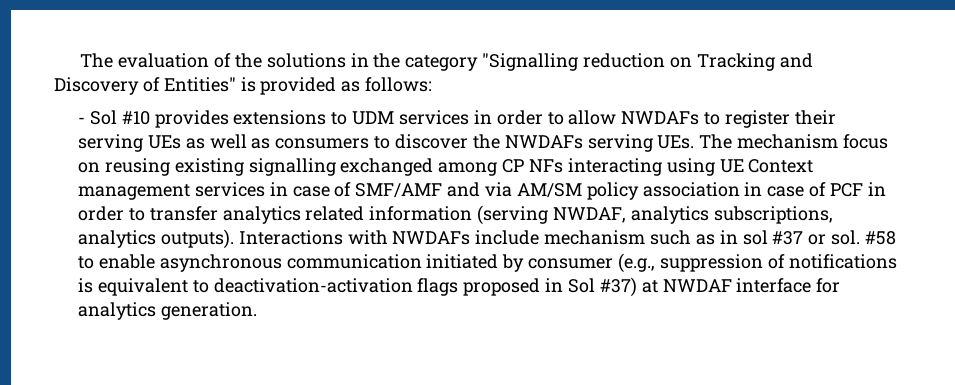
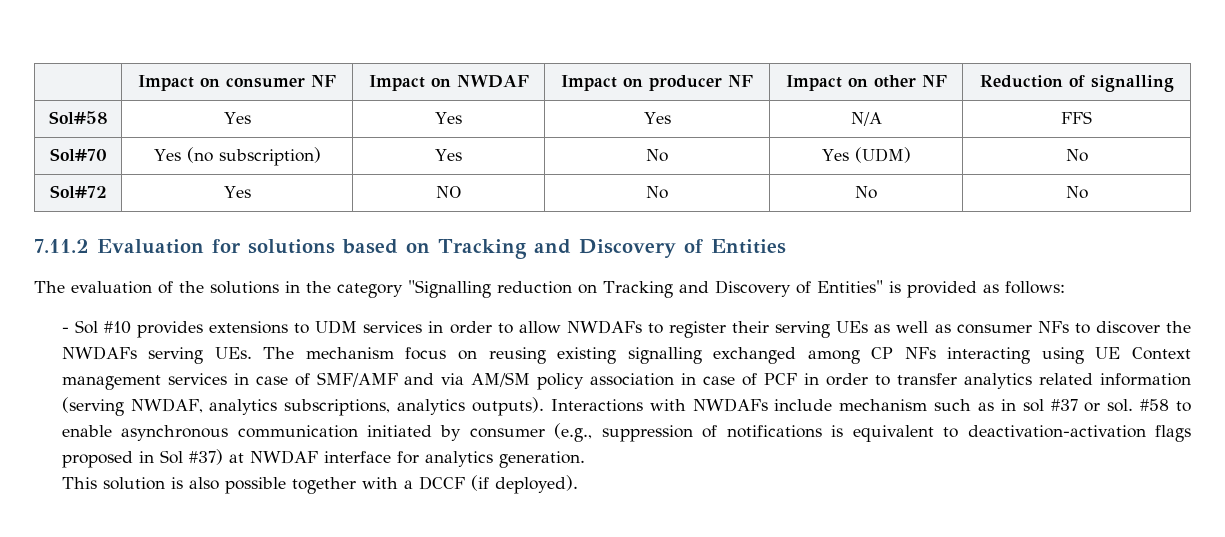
(80, 60) none -> [138,75,336,91] [368,75,529,91] [561,75,753,91] [785,75,947,91] [979,75,1174,92] [48,111,108,124] [223,112,251,124] [435,112,463,124] [643,112,671,124] [850,112,882,126] [1061,111,1092,124] [49,148,107,161] [153,147,321,166] [435,149,463,161] [646,149,668,162] [821,147,911,163] [1065,149,1088,162] [49,185,107,198] [223,186,251,198] [435,186,462,198] [646,186,668,199] [855,186,877,199] [1065,186,1088,199] [34,239,786,259] | Impact on consumer NF | Impact on NWDAF | Impact on producer NF | Impact on other NF | Reduction of signalling // Sol#58 | Yes | Yes | Yes | N/A | FFS // Sol#70 | Yes (no subscription) | Yes | No | Yes (UDM) | No // Sol#72 | Yes | NO | No | No | No // 7.11.2 Evaluation for solutions based on Tracking and Discovery of Entities //
[275,138,370,149] consumers -> [956,321,1069,334] consumer NFs
(257, 311) none -> [61,475,578,494] // This solution is also possible together with a DCCF (if deployed).

